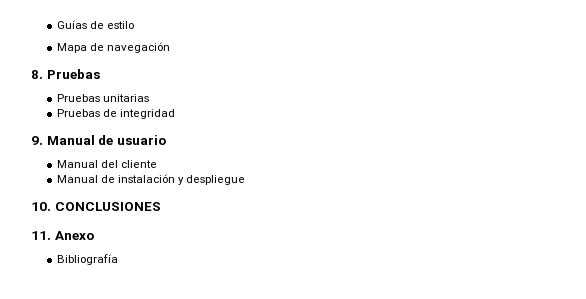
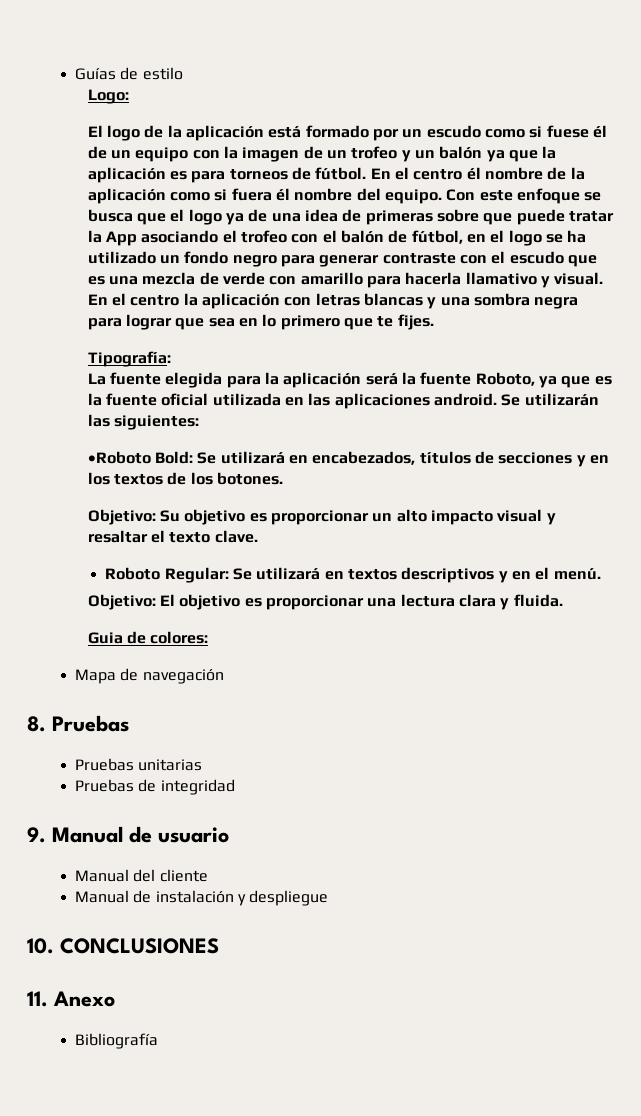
(135, 25) none -> [87,89,129,104] [87,125,607,141] [87,146,557,162] [87,167,585,183] [87,188,602,204] [87,209,614,225] [87,230,587,246] [87,251,597,267] [87,272,604,288] [87,293,579,309] [87,314,434,330] [87,351,171,367] [87,372,612,388] [87,393,599,409] [87,414,200,430] [87,451,609,467] [87,472,284,485] [87,509,556,525] [87,530,258,543] [105,567,601,583] [87,594,563,610] [87,631,209,644] // Logo: // El logo de la aplicación está formado por un escudo como si fuese él de un equipo con la imagen de un trofeo y un balón ya que la aplicación es para torneos de fútbol. En el centro él nombre de la aplicación como si fuera él nombre del equipo. Con este enfoque se busca que el logo ya de una idea de primeras sobre que puede tratar la App asociando el trofeo con el balón de fútbol, en el logo se ha utilizado un fondo negro para generar contraste con el escudo que es una mezcla de verde con amarillo para hacerla llamativo y visual. En el centro la aplicación con letras blancas y una sombra negra para lograr que sea en lo primero que te fijes. // Tipografía: // La fuente elegida para la aplicación será la fuente Roboto, ya que es la fuente oficial utilizada en las aplicaciones android. Se utilizarán las siguientes: // •Roboto Bold: Se utilizará en encabezados, títulos de secciones y en los textos de los botones. // Objetivo: Su objetivo es proporcionar un alto impacto visual y resaltar el texto clave. // Roboto Regular: Se utilizará en textos descriptivos y en el menú. // Objetivo: El objetivo es proporcionar una lectura clara y fluida. // Guia de colores:

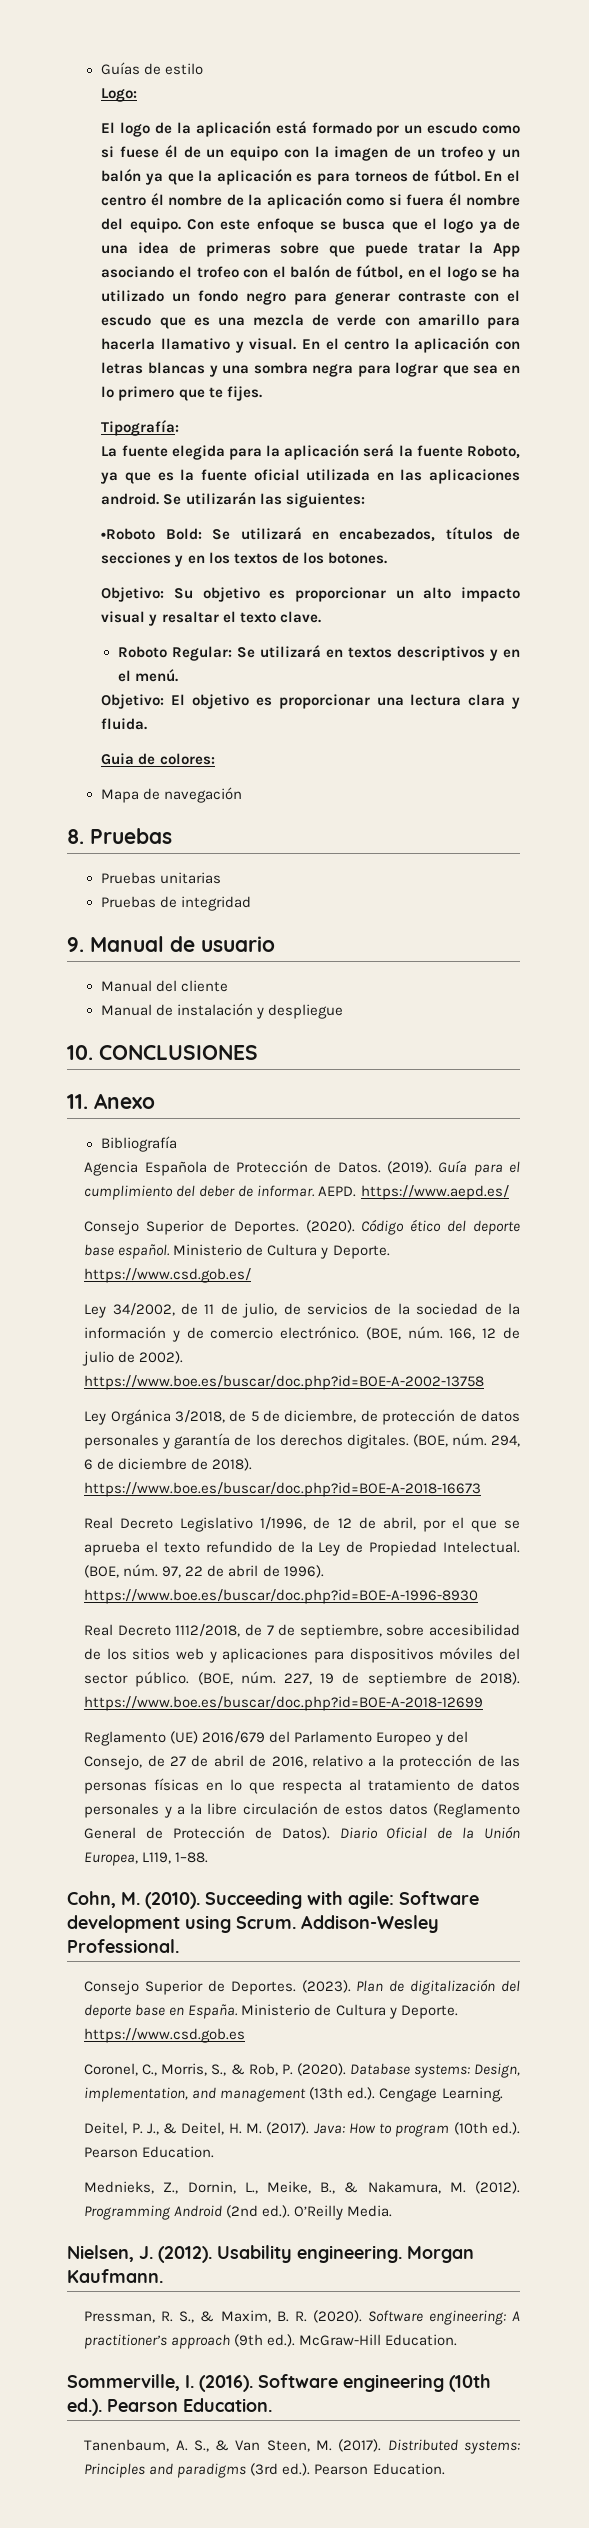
(158, 1041) none -> [84,1160,520,1176] [84,1185,509,1200] [84,1219,521,1235] [84,1244,390,1259] [84,1268,252,1283] [84,1303,520,1318] [84,1326,520,1342] [82,1351,184,1366] [84,1375,485,1390] [84,1409,520,1425] [84,1433,520,1449] [84,1458,253,1471] [84,1482,482,1497] [84,1517,521,1532] [84,1541,520,1556] [84,1564,324,1578] [84,1589,479,1604] [84,1624,521,1639] [84,1647,520,1663] [84,1671,520,1687] [84,1696,484,1711] [84,1731,468,1746] [84,1754,520,1770] [84,1778,521,1794] [84,1802,520,1818] [84,1826,520,1840] [84,1852,209,1866] [67,1891,479,1909] [67,1915,439,1933] [67,1939,179,1953] [84,1979,521,1995] [84,2004,458,2019] [84,2028,246,2043] [84,2063,520,2078] [84,2087,503,2102] [84,2122,520,2137] [84,2146,215,2158] [84,2181,521,2194] [84,2205,393,2220] [67,2245,474,2263] [67,2269,163,2283] [84,2310,520,2325] [84,2334,458,2349] [67,2374,491,2392] [67,2398,272,2416] [84,2439,520,2454] [84,2463,445,2478] // Agencia Española de Protección de Datos. (2019). Guía para el cumplimiento del deber de informar. AEPD. https://www.aepd.es/ // Consejo Superior de Deportes. (2020). Código ético del deporte base español. Ministerio de Cultura y Deporte. https://www.csd.gob.es/ // Ley 34/2002, de 11 de julio, de servicios de la sociedad de la información y de comercio electrónico. (BOE, núm. 166, 12 de julio de 2002). https://www.boe.es/buscar/doc.php?id=BOE-A-2002-13758 // Ley Orgánica 3/2018, de 5 de diciembre, de protección de datos personales y garantía de los derechos digitales. (BOE, núm. 294, 6 de diciembre de 2018). https://www.boe.es/buscar/doc.php?id=BOE-A-2018-16673 // Real Decreto Legislativo 1/1996, de 12 de abril, por el que se aprueba el texto refundido de la Ley de Propiedad Intelectual. (BOE, núm. 97, 22 de abril de 1996). https://www.boe.es/buscar/doc.php?id=BOE-A-1996-8930 // Real Decreto 1112/2018, de 7 de septiembre, sobre accesibilidad de los sitios web y aplicaciones para dispositivos móviles del sector público. (BOE, núm. 227, 19 de septiembre de 2018). https://www.boe.es/buscar/doc.php?id=BOE-A-2018-12699 // Reglamento (UE) 2016/679 del Parlamento Europeo y del Consejo, de 27 de abril de 2016, relativo a la protección de las personas físicas en lo que respecta al tratamiento de datos personales y a la libre circulación de estos datos (Reglamento General de Protección de Datos). Diario Oficial de la Unión Europea, L119, 1–88. // Cohn, M. (2010). Succeeding with agile: Software development using Scrum. Addison-Wesley Professional. // Consejo Superior de Deportes. (2023). Plan de digitalización del deporte base en España. Ministerio de Cultura y Deporte. https://www.csd.gob.es // Coronel, C., Morris, S., & Rob, P. (2020). Database systems: Design, implementation, and management (13th ed.). Cengage Learning. // Deitel, P. J., & Deitel, H. M. (2017). Java: How to program (10th ed.). Pearson Education. // Mednieks, Z., Dornin, L., Meike, B., & Nakamura, M. (2012). Programming Android (2nd ed.). O’Reilly Media. // Nielsen, J. (2012). Usability engineering. Morgan Kaufmann. // Pressman, R. S., & Maxim, B. R. (2020). Software engineering: A practitioner’s approach (9th ed.). McGraw-Hill Education. // Sommerville, I. (2016). Software engineering (10th ed.). Pearson Education. // Tanenbaum, A. S., & Van Steen, M. (2017). Distributed systems: Principles and paradigms (3rd ed.). Pearson Education.

